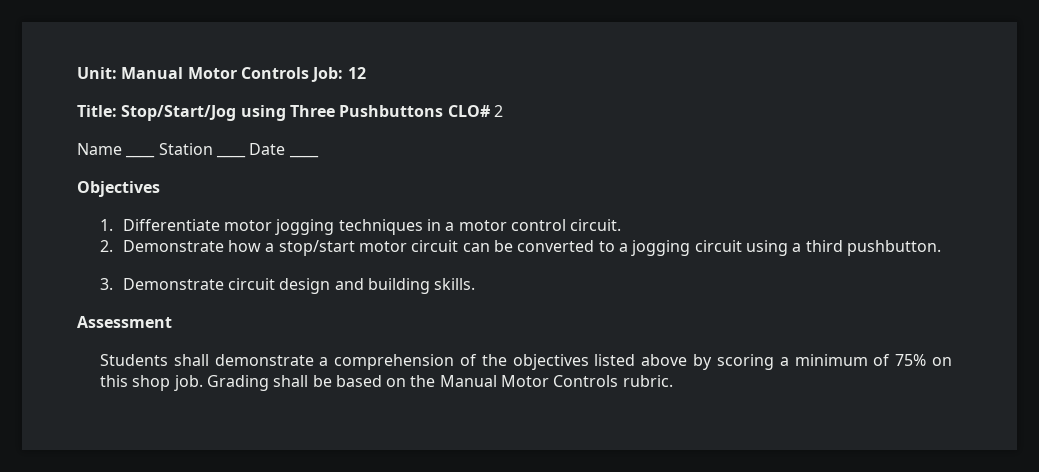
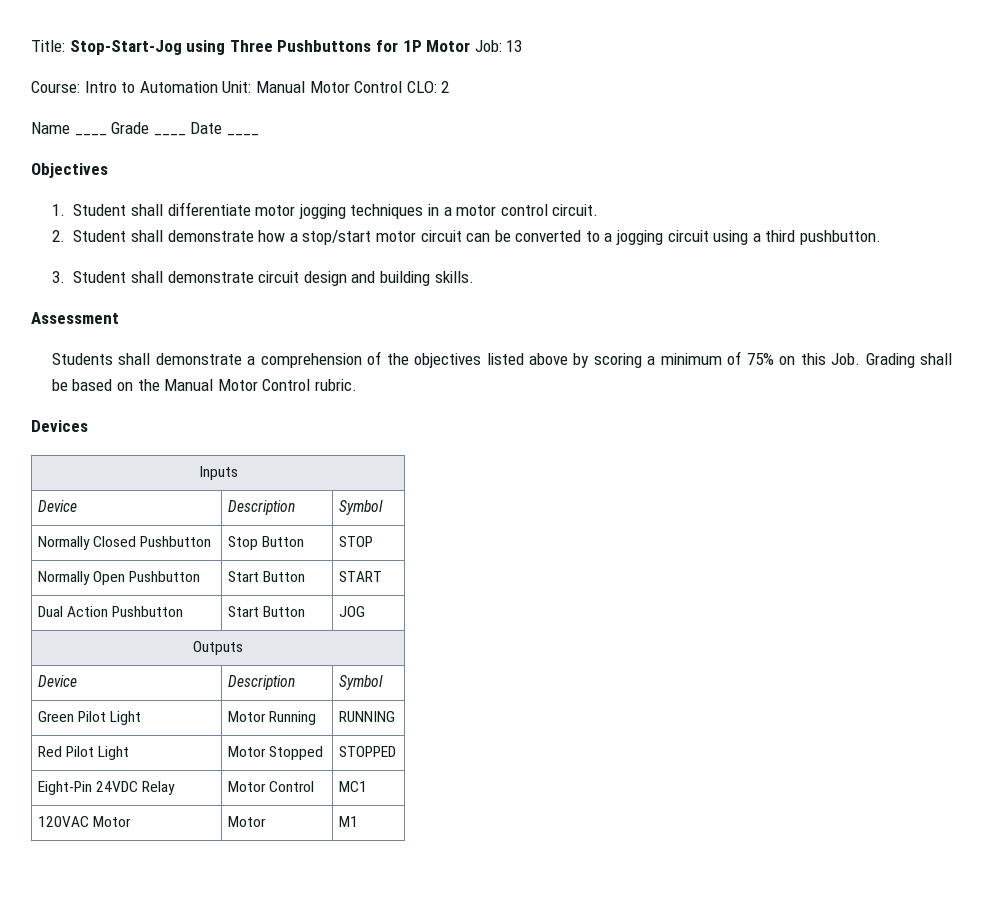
[77,67,366,82] [77,105,490,121] Unit: Manual Motor Controls Job: 12 // Title: Stop/Start/Jog using Three Pushbuttons CLO# -> [31,40,523,55] [31,81,437,93] Title: Stop-Start-Jog using Three Pushbuttons for 1P Motor Job: 13 // Course: Intro to Automation Unit: Manual Motor Control CLO:
[158,143,213,155] Station -> [111,122,150,134] Grade
[122,219,220,231] Differentiate -> [73,202,251,216] Student shall differentiate
[122,240,224,252] Demonstrate -> [73,230,254,242] Student shall demonstrate
[122,278,224,290] Demonstrate -> [73,271,254,283] Student shall demonstrate
[132,375,203,391] shop job. -> [831,353,861,365] Job.
[553,375,619,387] Controls -> [262,379,311,391] Control
(673, 381) none -> [31,420,88,432] [198,466,238,480] [37,500,77,512] [227,500,295,515] [338,500,383,515] [37,536,212,550] [227,536,305,550] [338,536,373,547] [37,571,201,585] [227,571,306,582] [338,571,382,582] [37,606,184,617] [227,606,306,617] [338,606,365,617] [193,641,243,655] [37,675,77,687] [227,675,295,690] [338,675,383,690] [37,711,142,725] [227,711,317,725] [338,711,395,722] [37,746,130,760] [227,746,324,760] [338,746,396,757] [37,781,176,795] [227,781,315,792] [338,781,367,792] [37,816,132,827] [227,816,266,827] [338,816,358,827] // Devices // Inputs // Device | Description | Symbol // Normally Closed Pushbutton | Stop Button | STOP // Normally Open Pushbutton | Start Button | START // Dual Action Pushbutton | Start Button | JOG // Outputs // Device | Description | Symbol // Green Pilot Light | Motor Running | RUNNING // Red Pilot Light | Motor Stopped | STOPPED // Eight-Pin 24VDC Relay | Motor Control | MC1 // 120VAC Motor | Motor | M1

